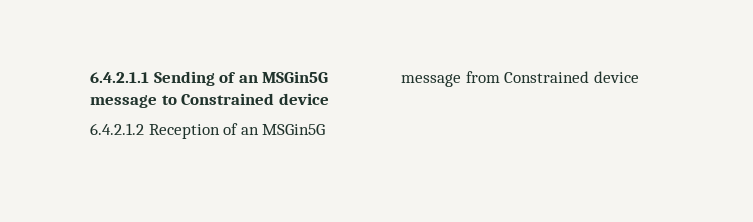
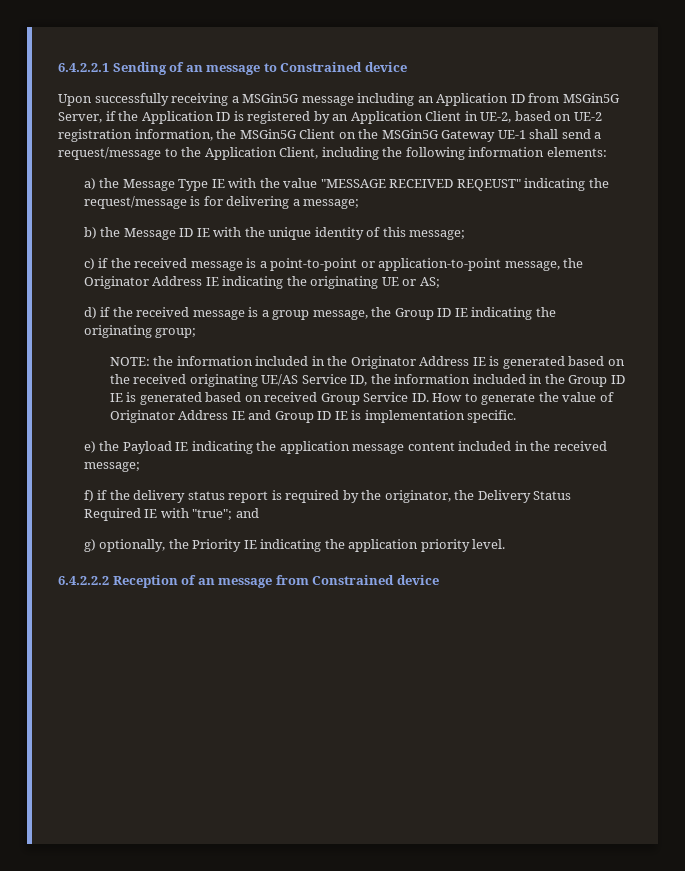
[90,72,149,83] 6.4.2.1.1 -> [58,63,109,72] 6.4.2.2.1
[262,71,329,83] MSGin5G -> (203, 68) none
[90,123,144,135] 6.4.2.1.2 -> [58,93,620,106] [58,111,602,124] [58,129,602,142] [58,147,607,160] [83,178,609,191] [83,196,360,209] [83,227,466,240] [83,258,584,271] [83,276,440,289] [83,307,556,320] [83,325,197,338] [109,356,625,369] [109,374,625,387] [109,392,614,405] [109,410,517,423] [83,441,607,454] [83,462,140,472] [83,490,572,503] [83,508,259,521] [83,539,506,552] [58,576,109,585] Upon successfully receiving a MSGin5G message including an Application ID from MSGin5G Server, if the Application ID is registered by an Application Client in UE-2, based on UE-2 registration information, the MSGin5G Client on the MSGin5G Gateway UE-1 shall send a request/message to the Application Client, including the following information elements: // a) the Message Type IE with the value "MESSAGE RECEIVED REQEUST" indicating the request/message is for delivering a message; // b) the Message ID IE with the unique identity of this message; // c) if the received message is a point-to-point or application-to-point message, the Originator Address IE indicating the originating UE or AS; // d) if the received message is a group message, the Group ID IE indicating the originating group; // NOTE: the information included in the Originator Address IE is generated based on the received originating UE/AS Service ID, the information included in the Group ID IE is generated based on received Group Service ID. How to generate the value of Originator Address IE and Group ID IE is implementation specific. // e) the Payload IE indicating the application message content included in the received message; // f) if the delivery status report is required by the originator, the Delivery Status Required IE with "true"; and // g) optionally, the Priority IE indicating the application priority level. // 6.4.2.2.2
[262,124,326,135] MSGin5G -> (215, 581) none

